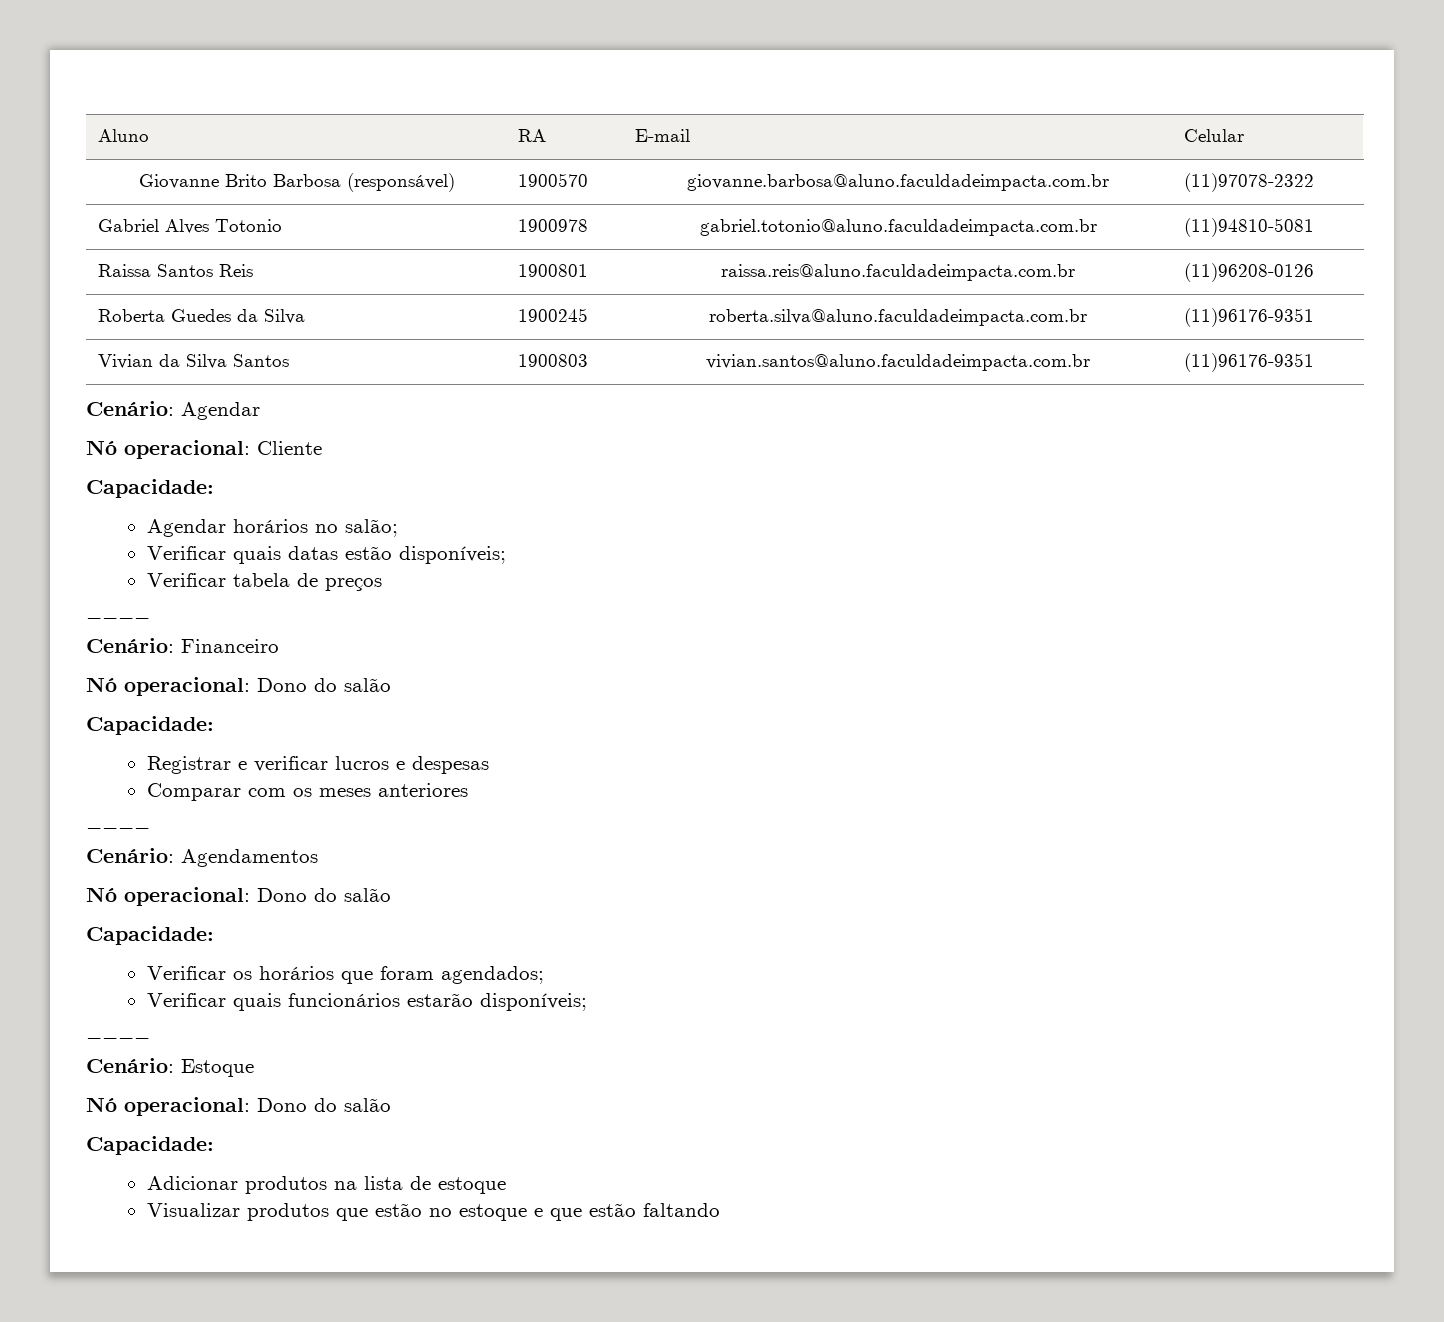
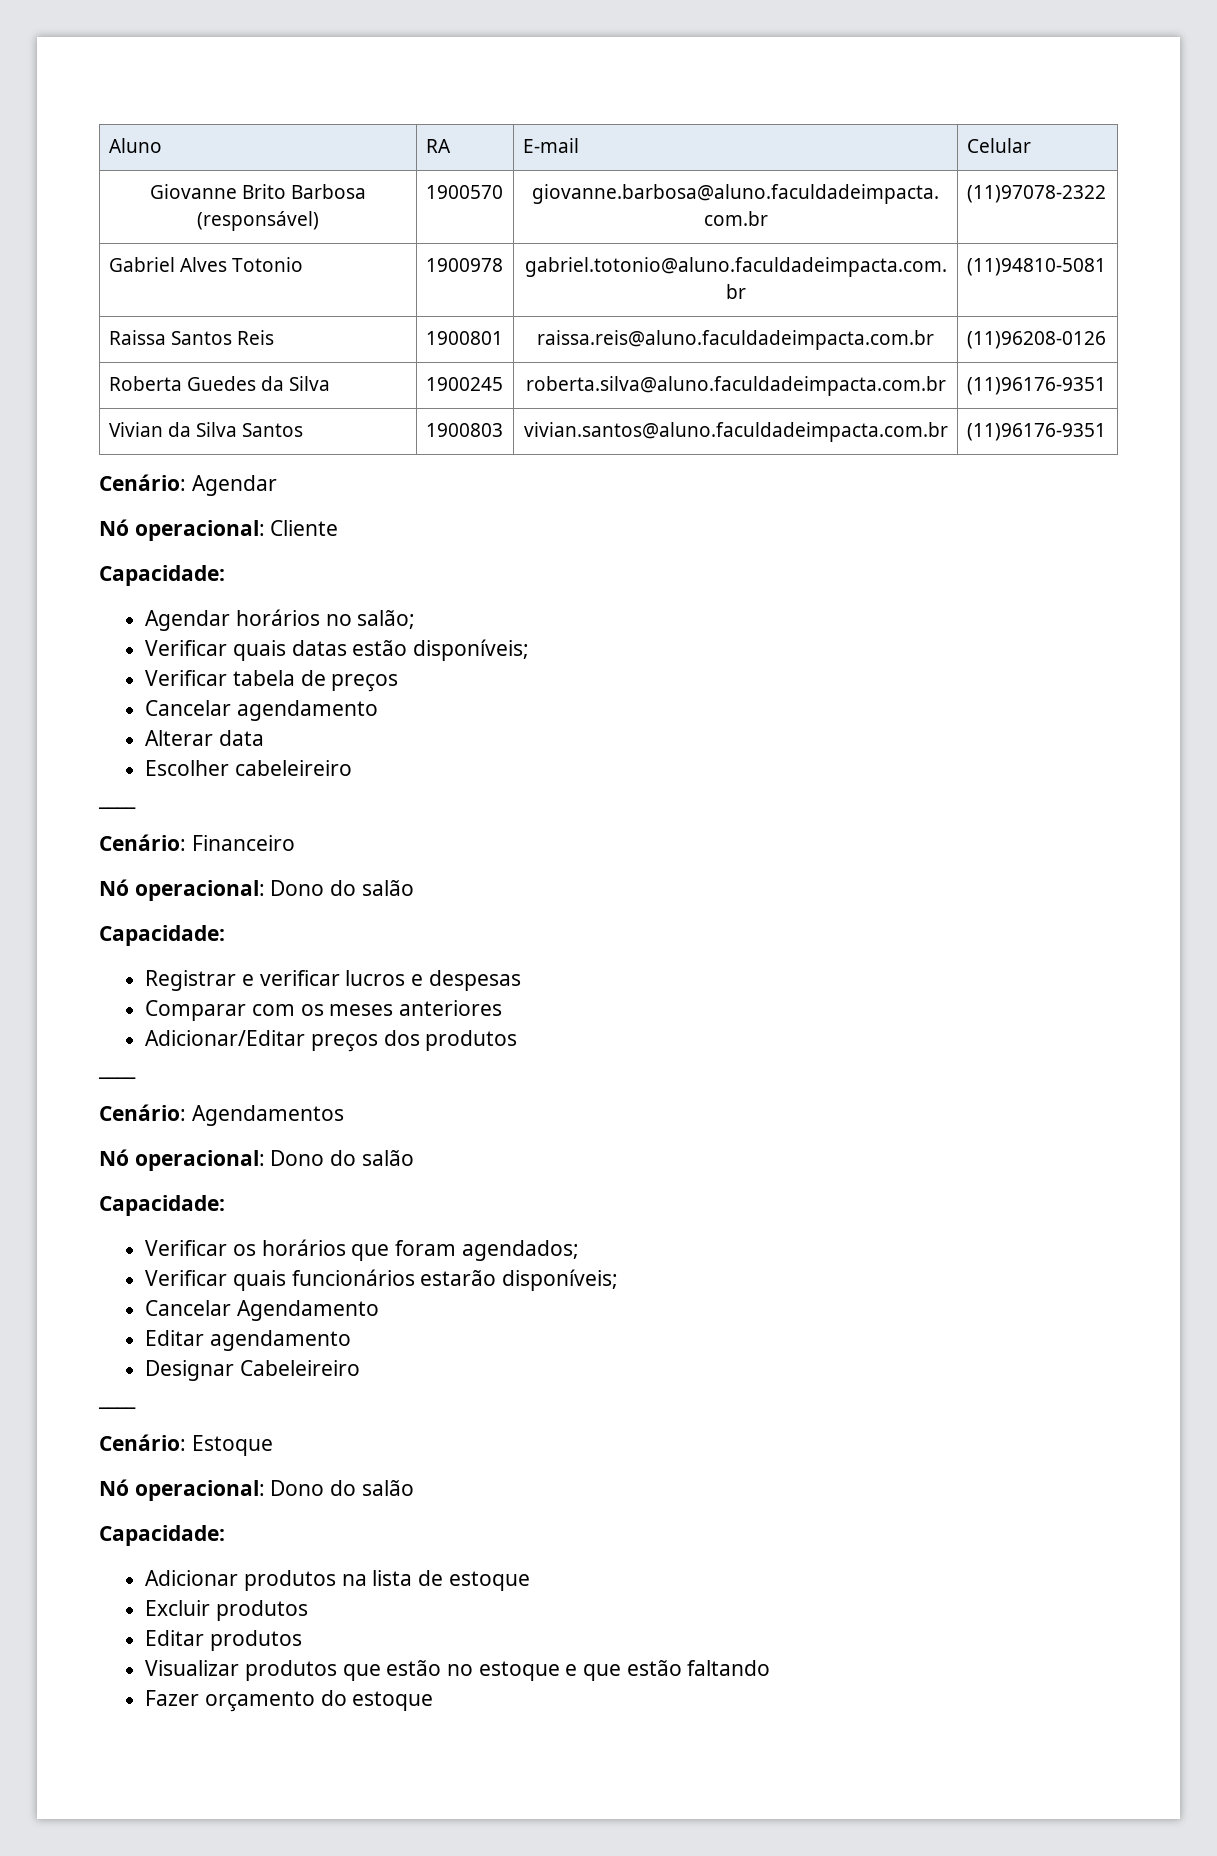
(382, 584) none -> [145,700,379,721] [145,730,265,746] [145,760,353,776] // Cancelar agendamento // Alterar data // Escolher cabeleireiro
(468, 790) none -> [145,1030,518,1052] // Adicionar/Editar preços dos produtos
(587, 1002) none -> [145,1300,380,1321] [145,1330,352,1351] [145,1360,361,1381] // Cancelar Agendamento // Editar agendamento // Designar Cabeleireiro
(506, 1185) none -> [145,1600,309,1621] [145,1630,303,1651] // Excluir produtos // Editar produtos
(720, 1210) none -> [145,1690,434,1712] // Fazer orçamento do estoque

